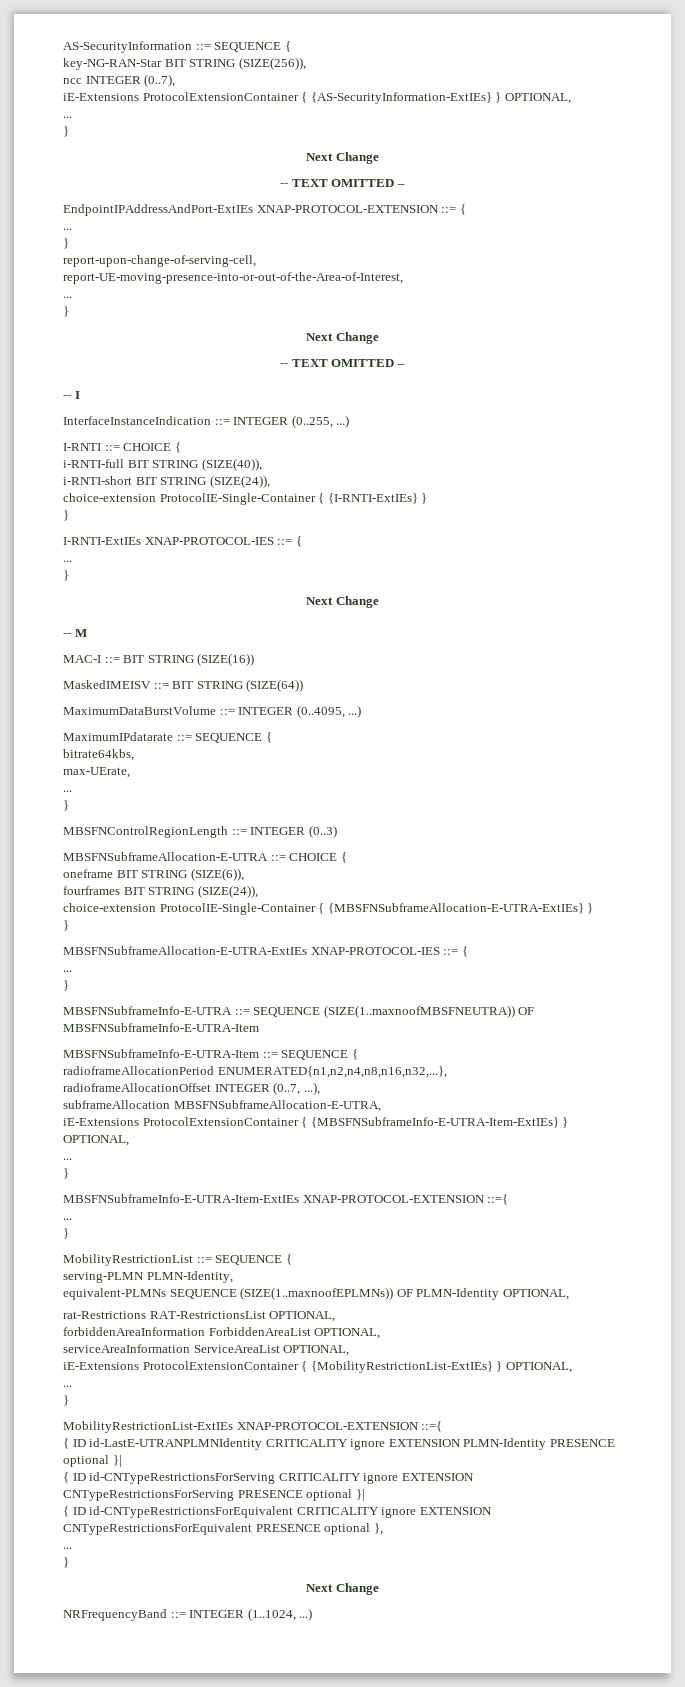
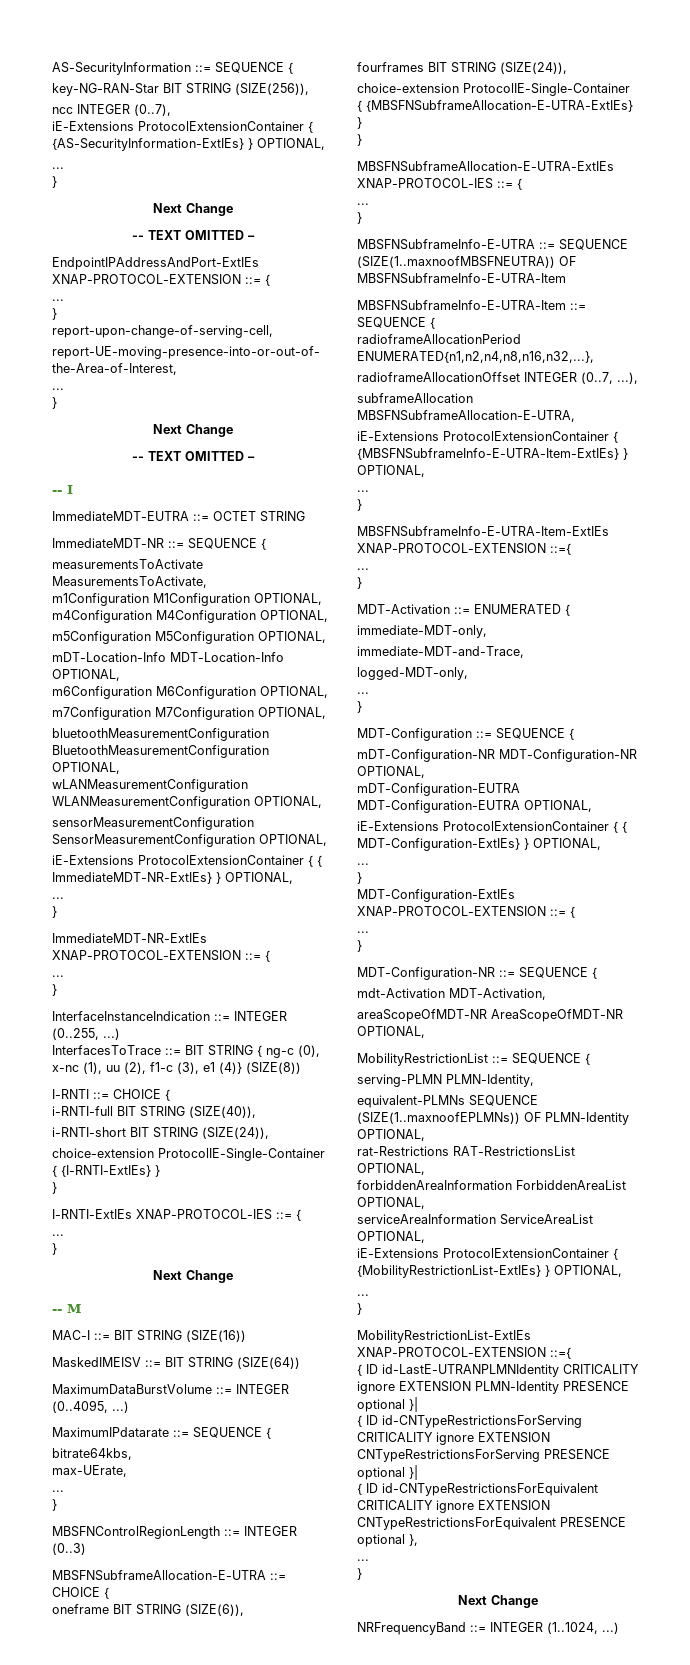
(80, 395) none -> [52,511,305,522] [52,538,266,550] [52,559,203,569] [52,576,207,588] [52,593,322,606] [52,610,328,623] [52,631,326,644] [52,652,284,662] [52,669,120,681] [52,686,328,699] [52,707,326,720] [52,728,269,741] [52,745,269,758] [52,762,120,774] [52,779,248,792] [52,796,322,809] [52,817,254,830] [52,834,327,847] [52,855,322,867] [52,872,293,884] [52,897,64,899] [52,906,57,918] [52,933,207,943] [52,950,270,962] [52,975,64,977] [52,984,57,996] // ImmediateMDT-EUTRA ::= OCTET STRING // ImmediateMDT-NR ::= SEQUENCE { // measurementsToActivate MeasurementsToActivate, // m1Configuration M1Configuration OPTIONAL, m4Configuration M4Configuration OPTIONAL, // m5Configuration M5Configuration OPTIONAL, // mDT-Location-Info MDT-Location-Info OPTIONAL, // m6Configuration M6Configuration OPTIONAL, // m7Configuration M7Configuration OPTIONAL, // bluetoothMeasurementConfiguration BluetoothMeasurementConfiguration OPTIONAL, // wLANMeasurementConfiguration WLANMeasurementConfiguration OPTIONAL, // sensorMeasurementConfiguration SensorMeasurementConfiguration OPTIONAL, // iE-Extensions ProtocolExtensionContainer { { ImmediateMDT-NR-ExtIEs} } OPTIONAL, // ... // } // ImmediateMDT-NR-ExtIEs XNAP-PROTOCOL-EXTENSION ::= { // ... // }
(350, 421) none -> [52,1045,320,1058] [52,1062,301,1074] // InterfacesToTrace ::= BIT STRING { ng-c (0), x-nc (1), uu (2), f1-c (3), e1 (4)} (SIZE(8))
(69, 1233) none -> [357,604,570,616] [357,625,487,638] [357,646,524,658] [357,667,468,680] [357,692,369,694] [357,701,362,713] [357,728,574,741] [357,749,637,762] [357,766,425,778] [357,783,520,796] [357,800,592,813] [357,821,627,833] [357,838,601,851] [357,863,369,865] [357,872,362,884] [357,889,515,902] [357,906,575,918] [357,931,369,933] [357,940,362,952] [357,967,597,980] [357,988,546,1000] [357,1009,623,1022] [357,1026,425,1038] // MDT-Activation ::= ENUMERATED { // immediate-MDT-only, // immediate-MDT-and-Trace, // logged-MDT-only, // ... // } // MDT-Configuration ::= SEQUENCE { // mDT-Configuration-NR MDT-Configuration-NR OPTIONAL, // mDT-Configuration-EUTRA MDT-Configuration-EUTRA OPTIONAL, // iE-Extensions ProtocolExtensionContainer { { MDT-Configuration-ExtIEs} } OPTIONAL, // ... // } // MDT-Configuration-ExtIEs XNAP-PROTOCOL-EXTENSION ::= { // ... // } // MDT-Configuration-NR ::= SEQUENCE { // mdt-Activation MDT-Activation, // areaScopeOfMDT-NR AreaScopeOfMDT-NR OPTIONAL,

